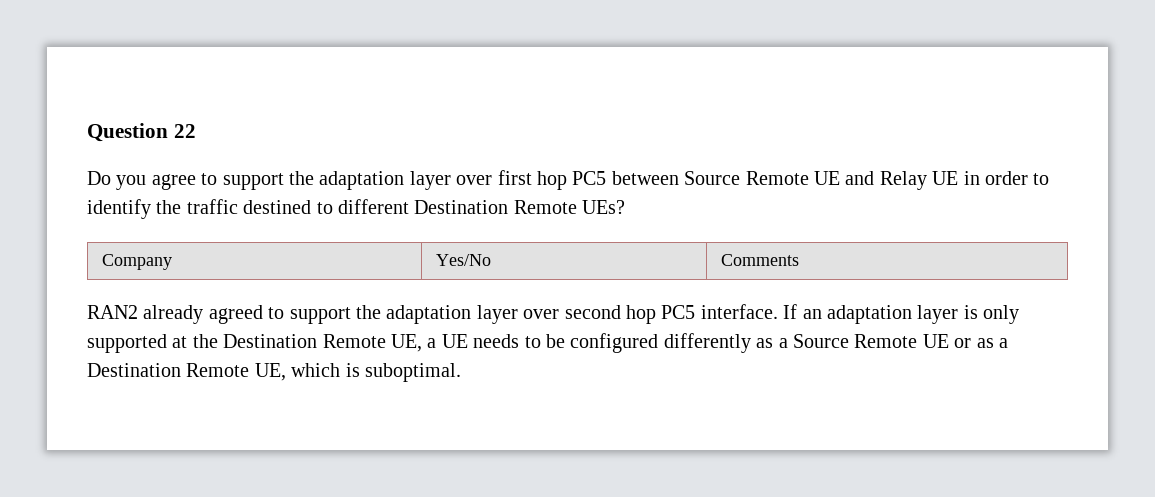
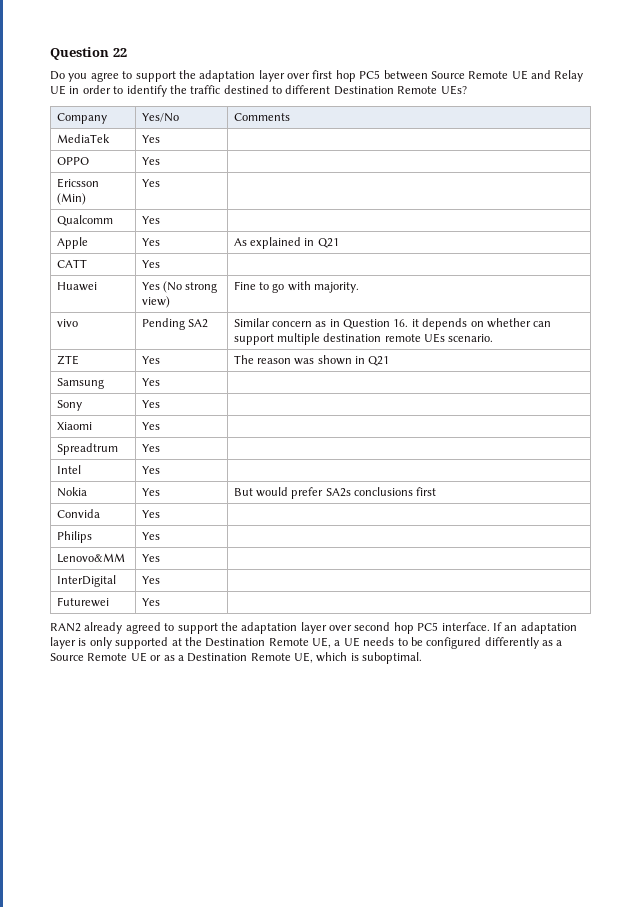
(800, 260) none -> [56,134,110,143] [141,135,160,143] [56,157,89,165] [141,157,160,165] [56,178,99,188] [56,193,86,205] [141,179,160,187] [56,215,113,226] [141,216,160,224] [56,237,88,249] [141,238,160,246] [233,237,339,249] [56,259,87,268] [141,260,160,268] [56,282,97,291] [141,281,218,293] [141,296,170,308] [233,281,360,293] [56,319,78,327] [141,318,208,330] [233,318,552,330] [233,333,494,345] [56,355,79,365] [141,356,160,364] [233,355,390,366] [56,378,104,389] [141,378,160,386] [56,400,82,411] [141,400,160,408] [56,422,92,430] [141,422,160,430] [56,443,118,455] [141,444,160,452] [56,465,81,474] [141,466,160,474] [56,487,87,497] [141,488,160,496] [233,487,437,499] [56,509,100,518] [141,510,160,518] [56,531,92,543] [141,532,160,540] [56,553,125,563] [141,554,160,562] [56,575,116,587] [141,576,160,584] [56,597,109,607] [141,598,160,606] // MediaTek | Yes | // OPPO | Yes | // Ericsson (Min) | Yes | // Qualcomm | Yes | // Apple | Yes | As explained in Q21 // CATT | Yes | // Huawei | Yes (No strong view) | Fine to go with majority. // vivo | Pending SA2 | Similar concern as in Question 16. it depends on whether can support multiple destination remote UEs scenario. // ZTE | Yes | The reason was shown in Q21 // Samsung | Yes | // Sony | Yes | // Xiaomi | Yes | // Spreadtrum | Yes | // Intel | Yes | // Nokia | Yes | But would prefer SA2s conclusions first // Convida | Yes | // Philips | Yes | // Lenovo&MM | Yes | // InterDigital | Yes | // Futurewei | Yes |

